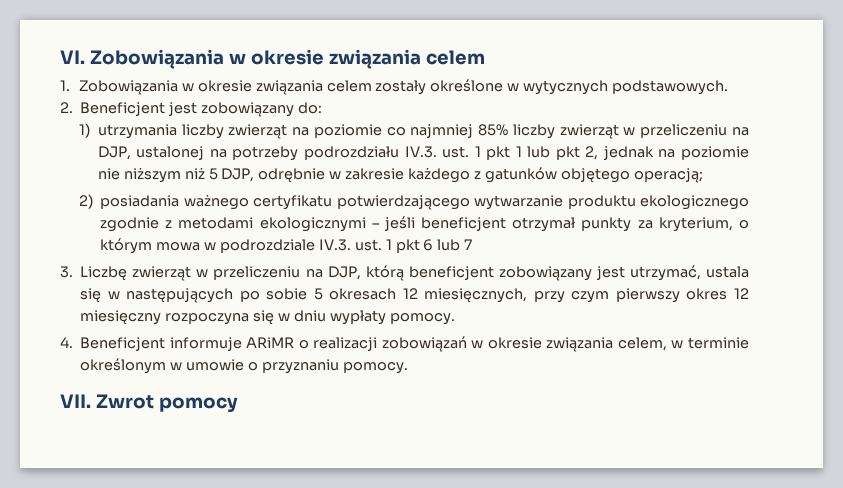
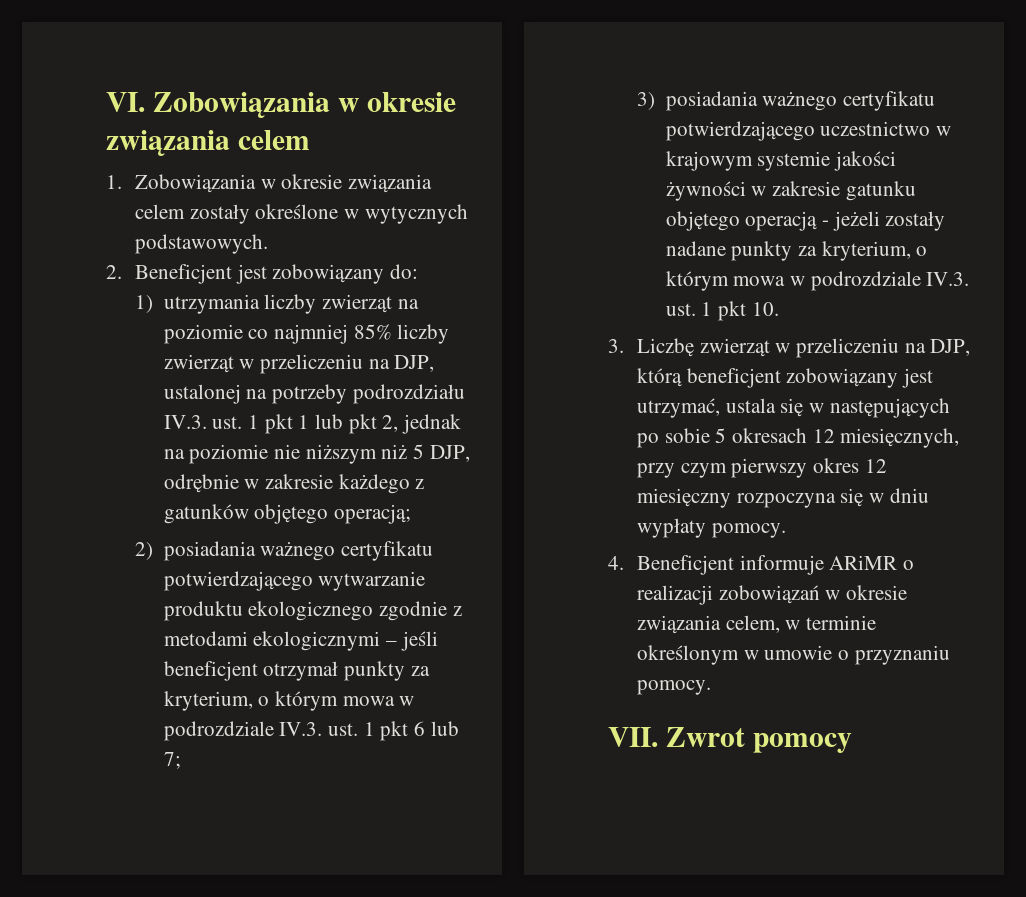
[464,239,473,250] 7 -> [163,752,181,769] [636,91,936,111] [665,121,952,141] [665,151,897,171] [665,181,916,201] [665,211,946,231] [665,241,928,261] [665,271,970,291] [665,301,779,321] 7; // 3) posiadania ważnego certyfikatu potwierdzającego uczestnictwo w krajowym systemie jakości żywności w zakresie gatunku objętego operacją - jeżeli zostały nadane punkty za kryterium, o którym mowa w podrozdziale IV.3. ust. 1 pkt 10.

